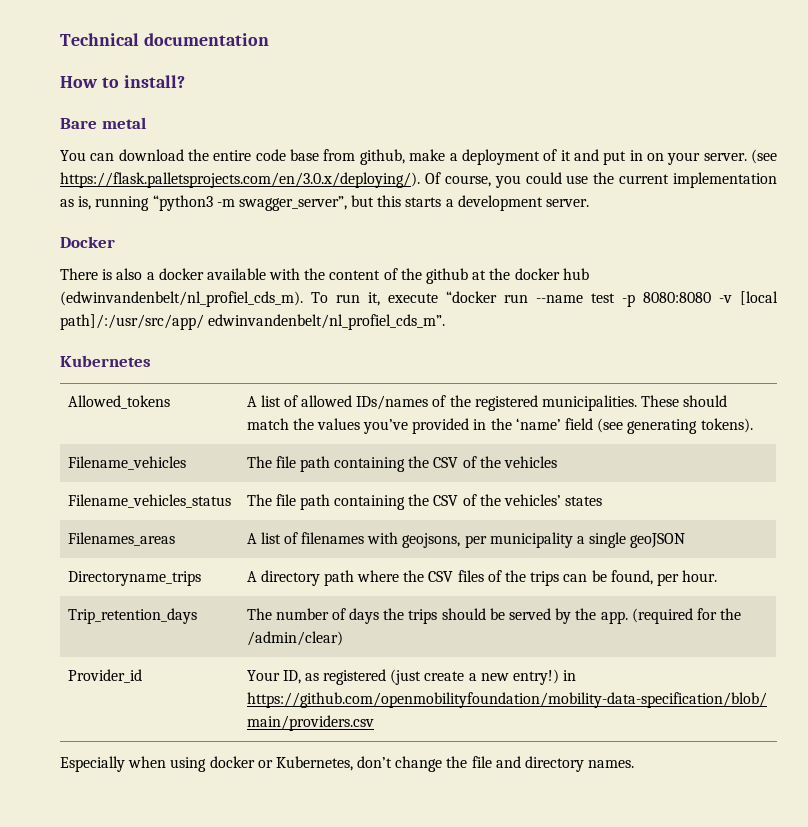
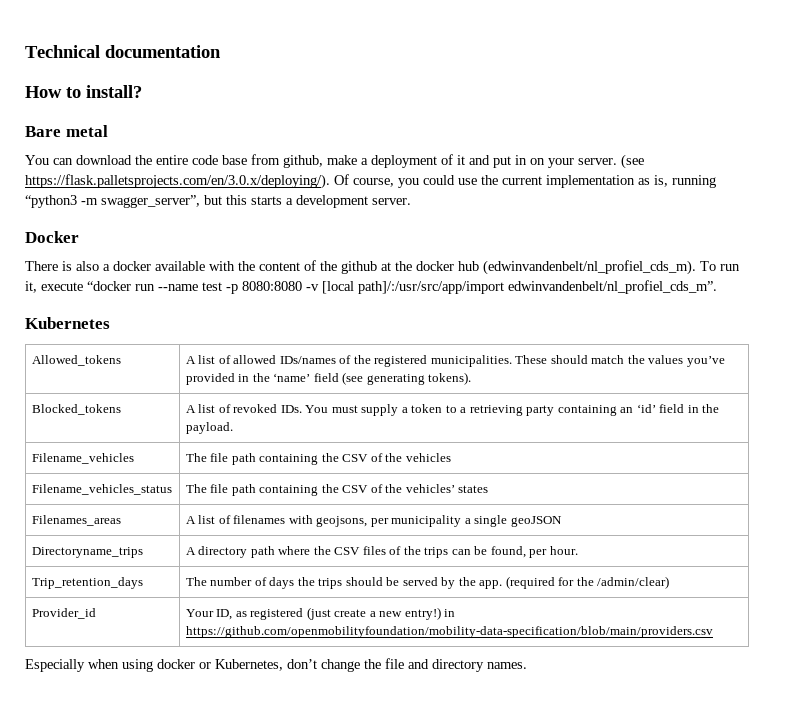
[60,314,204,330] path]/:/usr/src/app/ -> [358,281,504,294] path]/:/usr/src/app/import
(753, 425) none -> [31,404,121,415] [185,404,720,416] [185,422,233,434] // Blocked_tokens | A list of revoked IDs. You must supply a token to a retrieving party containing an ‘id’ field in the payload.

